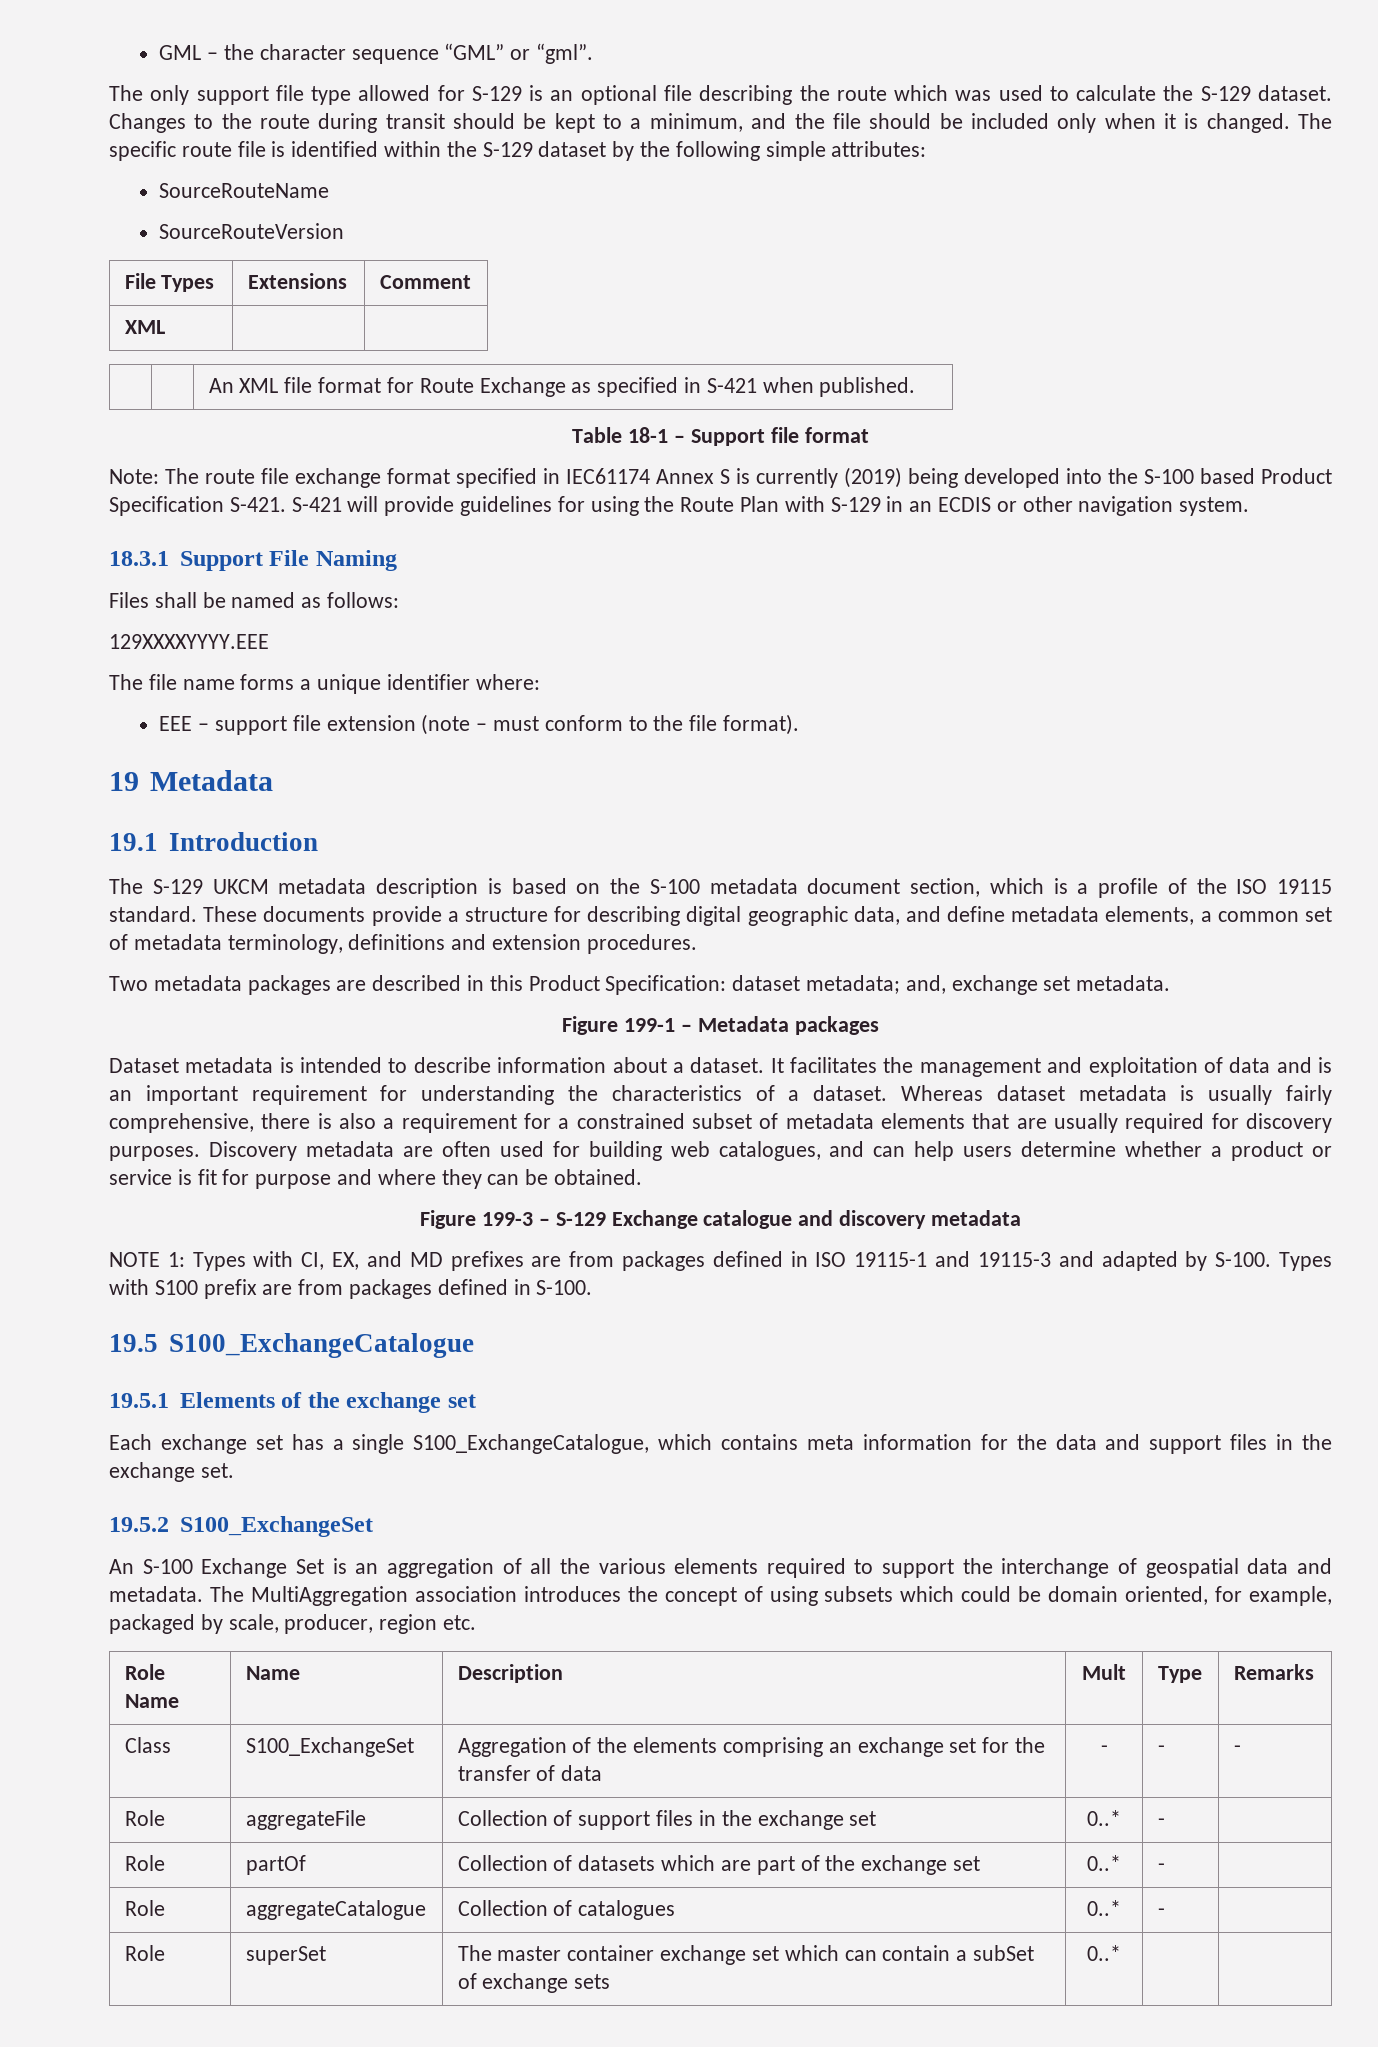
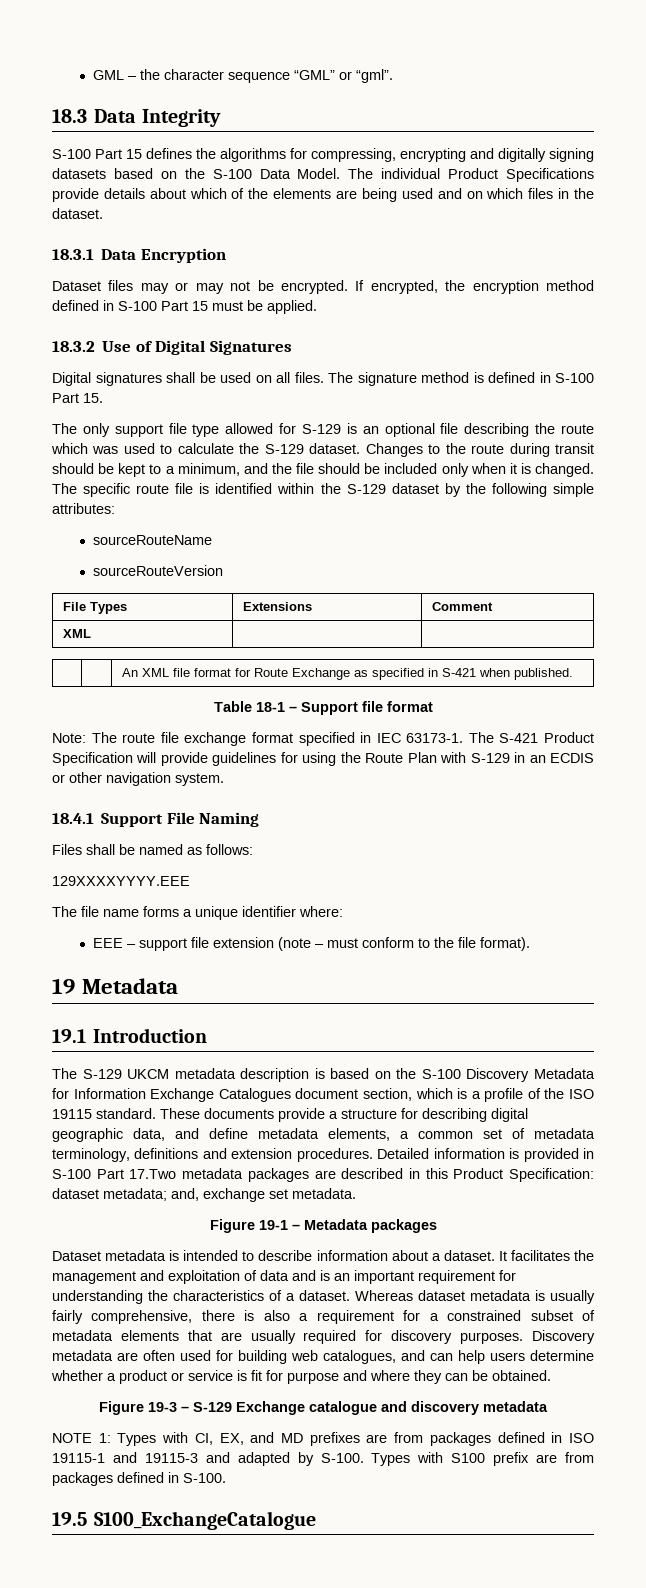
(593, 53) none -> [52,109,221,127] [52,148,594,162] [52,168,594,182] [52,188,595,202] [52,208,103,219] [52,248,226,263] [52,280,594,294] [52,300,317,314] [52,340,293,355] [52,372,594,386] [52,393,103,403] // 18.3 Data Integrity // S-100 Part 15 defines the algorithms for compressing, encrypting and digitally signing datasets based on the S-100 Data Model. The individual Product Specifications provide details about which of the elements are being used and on which files in the dataset. // 18.3.1 Data Encryption // Dataset files may or may not be encrypted. If encrypted, the encryption method defined in S-100 Part 15 must be applied. // 18.3.2 Use of Digital Signatures // Digital signatures shall be used on all files. The signature method is defined in S-100 Part 15.
[159,183,330,198] [159,223,345,239] SourceRouteName // SourceRouteVersion -> [92,535,212,545] [92,565,223,576] sourceRouteName // sourceRouteVersion
[566,467,1332,488] [109,496,342,516] IEC61174 Annex S is currently (2019) being developed into the S-100 based Product Specification S-421. S-421 -> [376,732,594,743] [52,752,133,766] IEC 63173-1. The S-421 Product Specification
[109,551,169,566] 18.3.1 -> [52,813,94,824] 18.4.1
[709,878,798,894] metadata -> [466,1068,595,1082] [52,1088,291,1102] Discovery Metadata for Information Exchange Catalogues
[109,976,148,991] // Two -> [377,1148,595,1162] [52,1169,177,1179] Detailed information is provided in S-100 Part 17.Two
[624,1018,676,1032] 199-1 -> [258,1220,288,1230] 19-1
[482,1212,534,1226] 199-3 -> [148,1402,177,1412] 19-3
[109,1392,476,1413] [109,1434,1333,1454] [109,1462,234,1482] [109,1516,373,1537] [109,1558,1332,1578] [109,1586,1332,1606] [109,1614,477,1634] [124,1664,165,1680] [124,1694,179,1708] [245,1666,300,1680] [457,1664,563,1683] [1082,1664,1126,1680] [1157,1666,1202,1683] [1233,1664,1314,1680] [124,1737,171,1753] [245,1737,414,1757] [457,1737,1045,1757] [457,1765,603,1781] [1100,1745,1108,1753] [1157,1745,1165,1753] [1233,1745,1241,1753] [124,1810,165,1826] [245,1810,366,1830] [457,1810,877,1830] [1087,1810,1121,1826] [1157,1818,1165,1826] [124,1855,165,1871] [245,1855,306,1875] [457,1855,980,1875] [1087,1855,1121,1871] [1157,1863,1165,1871] [124,1900,165,1916] [245,1900,426,1920] [457,1900,676,1920] [1087,1900,1121,1916] [1157,1908,1165,1916] [124,1945,165,1961] [245,1946,326,1965] [457,1945,1034,1965] [457,1973,611,1993] [1087,1945,1121,1961] // 19.5.1 Elements of the exchange set // Each exchange set has a single S100_ExchangeCatalogue, which contains meta information for the data and support files in the exchange set. // 19.5.2 S100_ExchangeSet // An S-100 Exchange Set is an aggregation of all the various elements required to support the interchange of geospatial data and metadata. The MultiAggregation association introduces the concept of using subsets which could be domain oriented, for example, packaged by scale, producer, region etc. // Role Name | Name | Description | Mult | Type | Remarks // Class | S100_ExchangeSet | Aggregation of the elements comprising an exchange set for the transfer of data | - | - | - // Role | aggregateFile | Collection of support files in the exchange set | 0..* | - | // Role | partOf | Collection of datasets which are part of the exchange set | 0..* | - | // Role | aggregateCatalogue | Collection of catalogues | 0..* | - | // Role | superSet | The master container exchange set which can contain a subSet of exchange sets | 0..* | | -> (317, 1520) none

